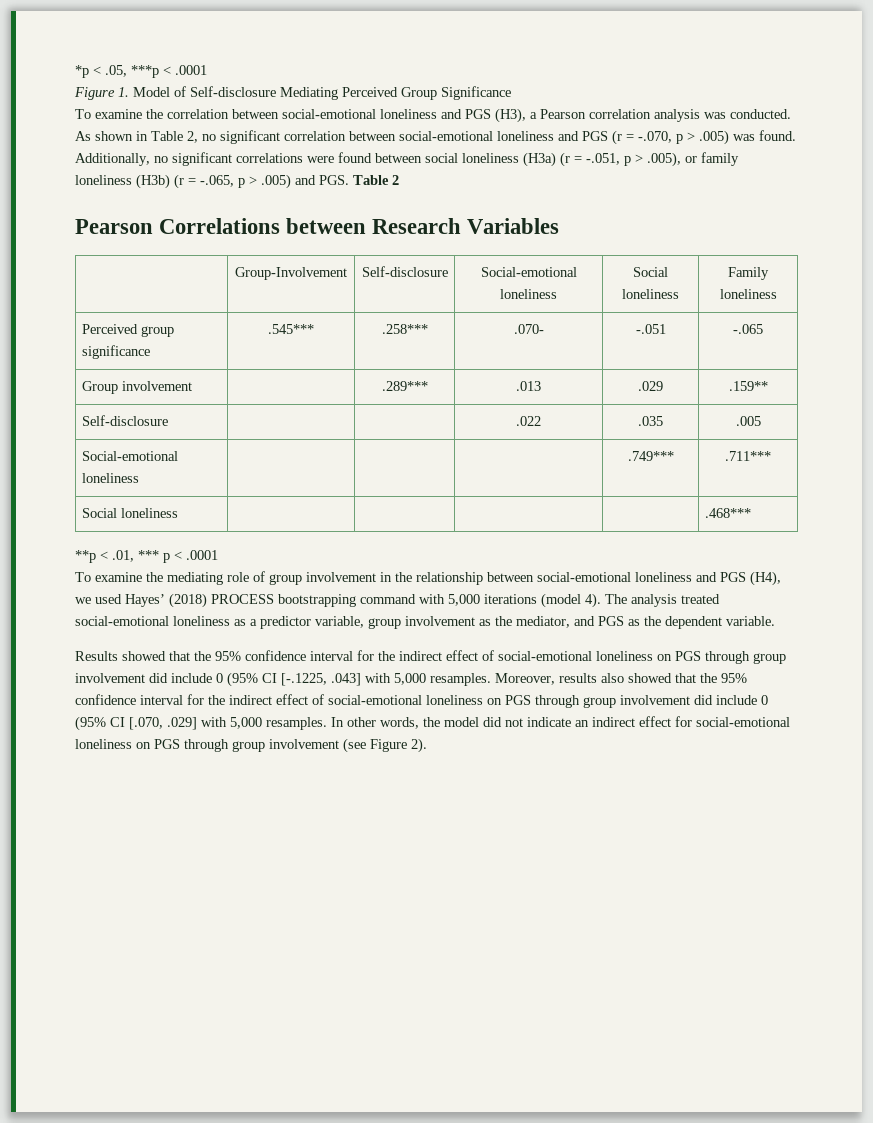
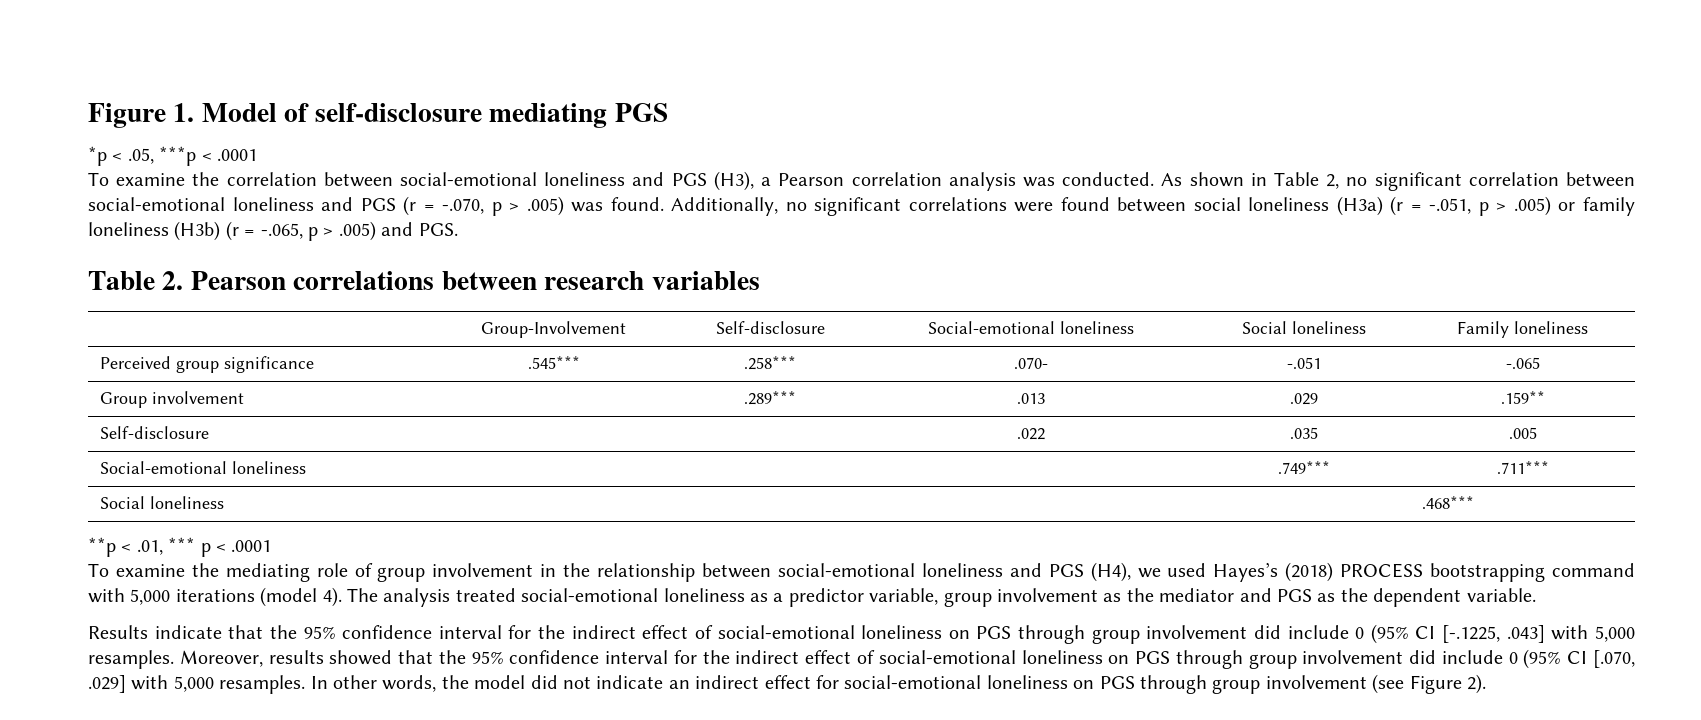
(75, 71) none -> [88,103,668,128] Figure 1. Model of self-disclosure mediating PGS //
[74,86,511,100] // Figure 1. Model of Self-disclosure Mediating Perceived Group Significance -> (257, 155) none
[647,152,681,167] .005), -> [1513,196,1551,216] .005)
[353,175,399,185] [75,218,560,234] Table 2 // Pearson Correlations between Research Variables -> [88,271,760,290] // Table 2. Pearson correlations between research variables
[125,594,165,607] Hayes’ -> [1213,562,1279,582] Hayes’s
[516,616,570,628] mediator, -> [1159,588,1235,602] mediator
[122,651,166,661] showed -> [154,625,222,639] indicate
[601,673,624,683] also -> (324, 657) none

